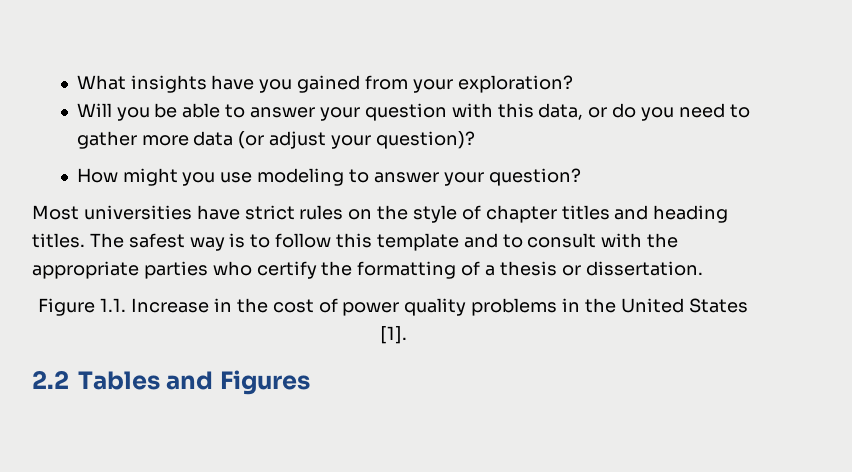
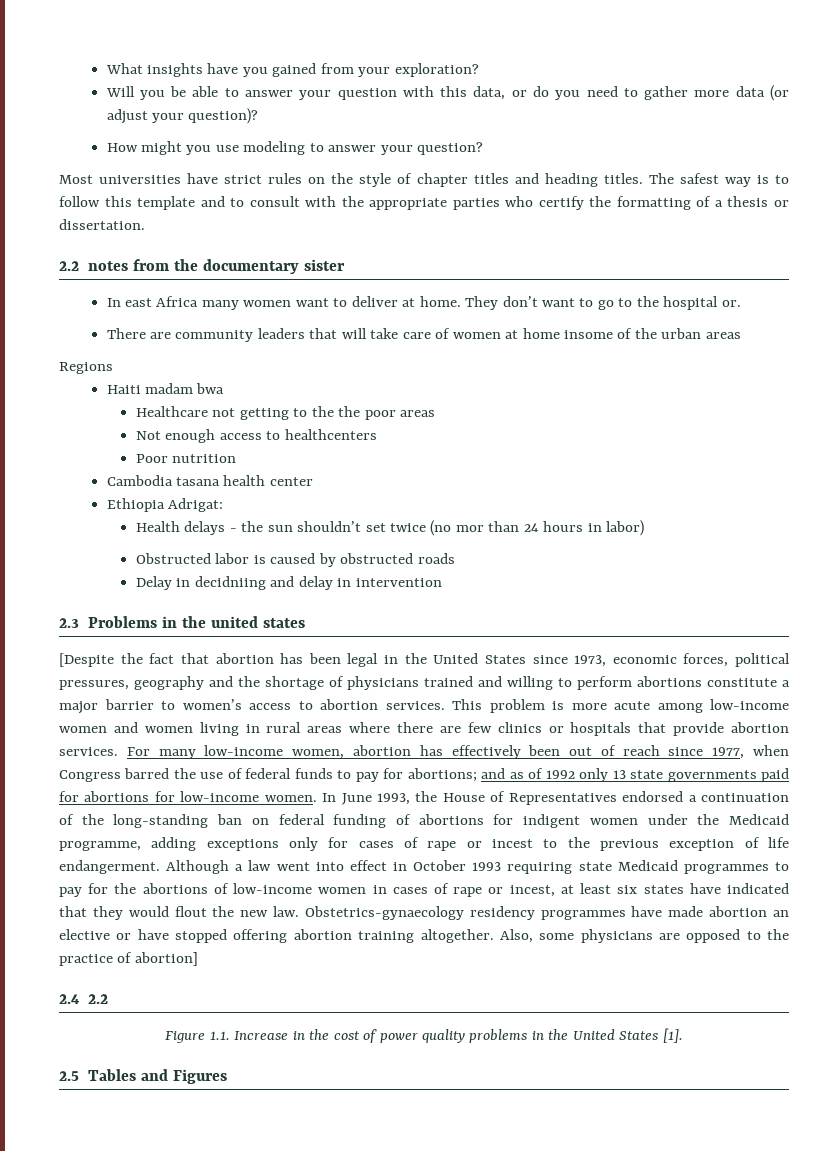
(703, 268) none -> [59,259,345,274] [106,296,741,310] [106,328,741,342] [59,362,113,374] [106,383,225,394] [135,406,436,420] [135,429,377,443] [135,454,237,463] [106,475,313,486] [106,498,223,512] [135,520,645,536] [135,553,455,567] [135,576,442,590] [59,616,305,628] [59,653,790,667] [59,676,790,690] [59,699,789,714] [59,722,789,736] [59,745,790,759] [59,768,790,782] [59,791,790,805] [59,814,789,828] [59,837,789,851] [59,860,789,874] [59,883,789,897] [59,906,789,920] [59,929,790,943] [59,952,198,966] [59,994,109,1004] // 2.2 notes from the documentary sister // In east Africa many women want to deliver at home. They don’t want to go to the hospital or. // There are community leaders that will take care of women at home insome of the urban areas // Regions // Haiti madam bwa // Healthcare not getting to the the poor areas // Not enough access to healthcenters // Poor nutrition // Cambodia tasana health center // Ethiopia Adrigat: // Health delays - the sun shouldn’t set twice (no mor than 24 hours in labor) // Obstructed labor is caused by obstructed roads // Delay in decidniing and delay in intervention // 2.3 Problems in the united states // [Despite the fact that abortion has been legal in the United States since 1973, economic forces, political pressures, geography and the shortage of physicians trained and willing to perform abortions constitute a major barrier to women’s access to abortion services. This problem is more acute among low-income women and women living in rural areas where there are few clinics or hospitals that provide abortion services. For many low-income women, abortion has effectively been out of reach since 1977, when Congress barred the use of federal funds to pay for abortions; and as of 1992 only 13 state governments paid for abortions for low-income women. In June 1993, the House of Representatives endorsed a continuation of the long-standing ban on federal funding of abortions for indigent women under the Medicaid programme, adding exceptions only for cases of rape or incest to the previous exception of life endangerment. Although a law went into effect in October 1993 requiring state Medicaid programmes to pay for the abortions of low-income women in cases of rape or incest, at least six states have indicated that they would flout the new law. Obstetrics-gynaecology residency programmes have made abortion an elective or have stopped offering abortion training altogether. Also, some physicians are opposed to the practice of abortion] // 2.4 2.2
[32,370,69,389] 2.2 -> [59,1071,79,1081] 2.5

